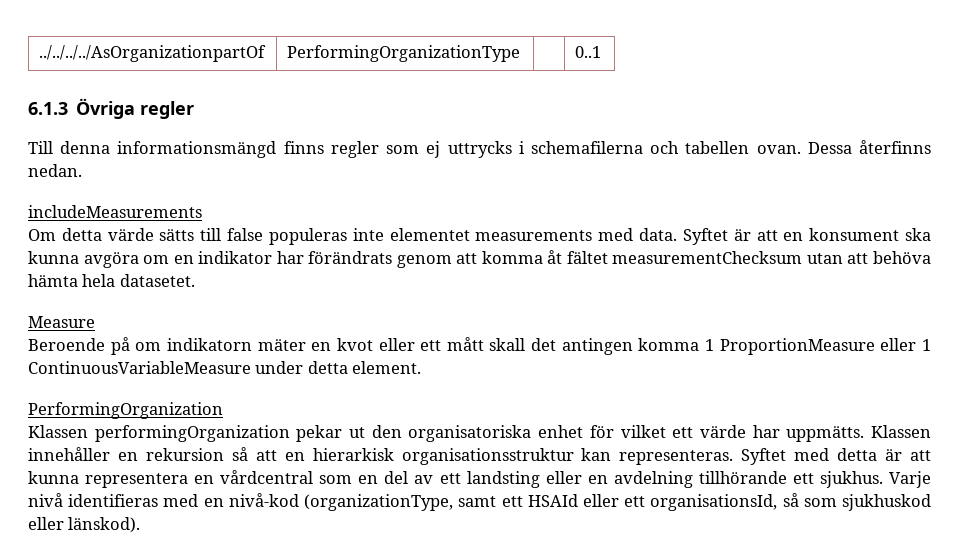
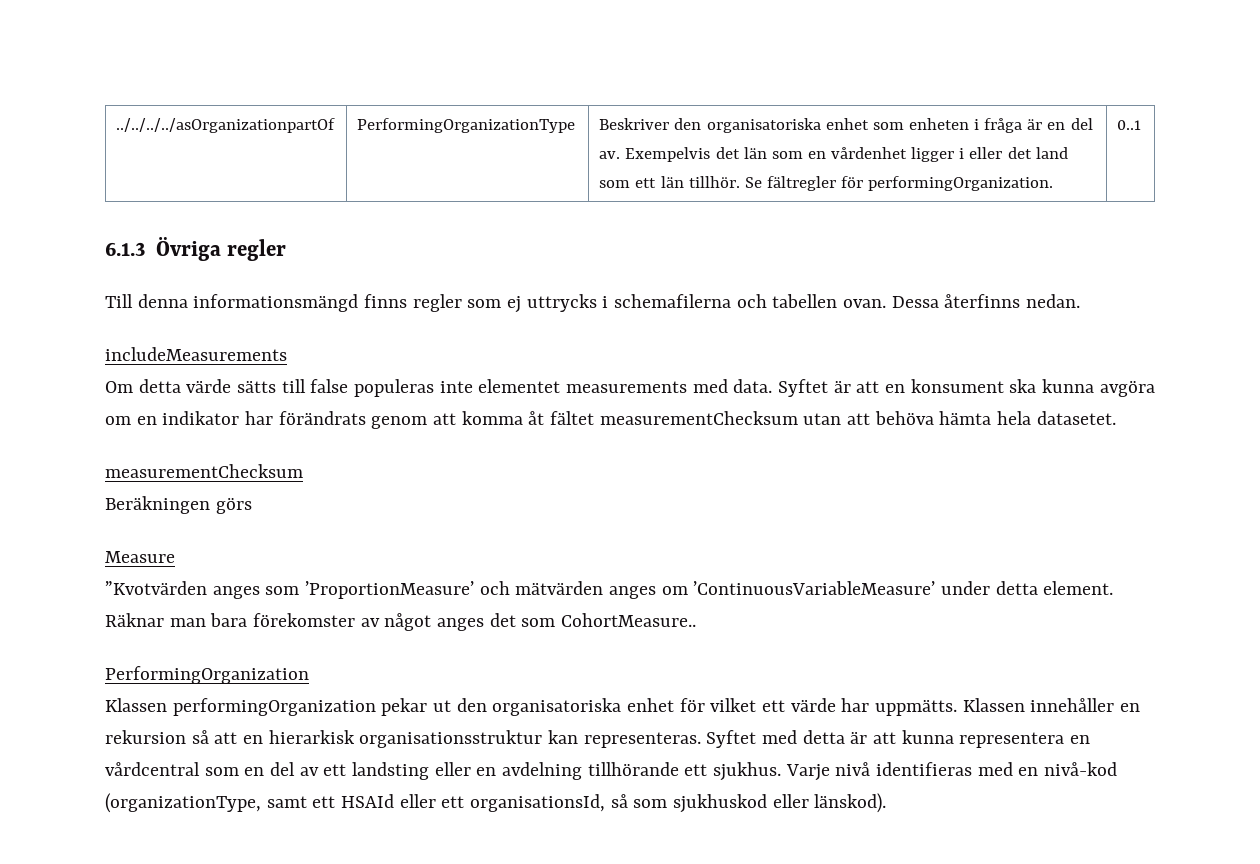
[39,45,267,62] ../../../../AsOrganizationpartOf -> [116,118,336,133] ../../../../asOrganizationpartOf
(521, 53) none -> [599,118,1093,133] [599,147,1068,162] [599,176,1054,191] Beskriver den organisatoriska enhet som enheten i fråga är en del av. Exempelvis det län som en vårdenhet ligger i eller det land som ett län tillhör. Se fältregler för performingOrganization.
[28,316,95,328] [28,337,931,355] [28,361,422,374] Measure // Beroende på om indikatorn mäter en kvot eller ett mått skall det antingen komma 1 ProportionMeasure eller 1 ContinuousVariableMeasure under detta element. -> [105,464,303,478] [105,496,252,514] [105,551,175,563] [105,581,1114,599] [105,613,697,631] measurementChecksum // Beräkningen görs // Measure // ”Kvotvärden anges som ’ProportionMeasure’ och mätvärden anges om ’ContinuousVariableMeasure’ under detta element. Räknar man bara förekomster av något anges det som CohortMeasure..

